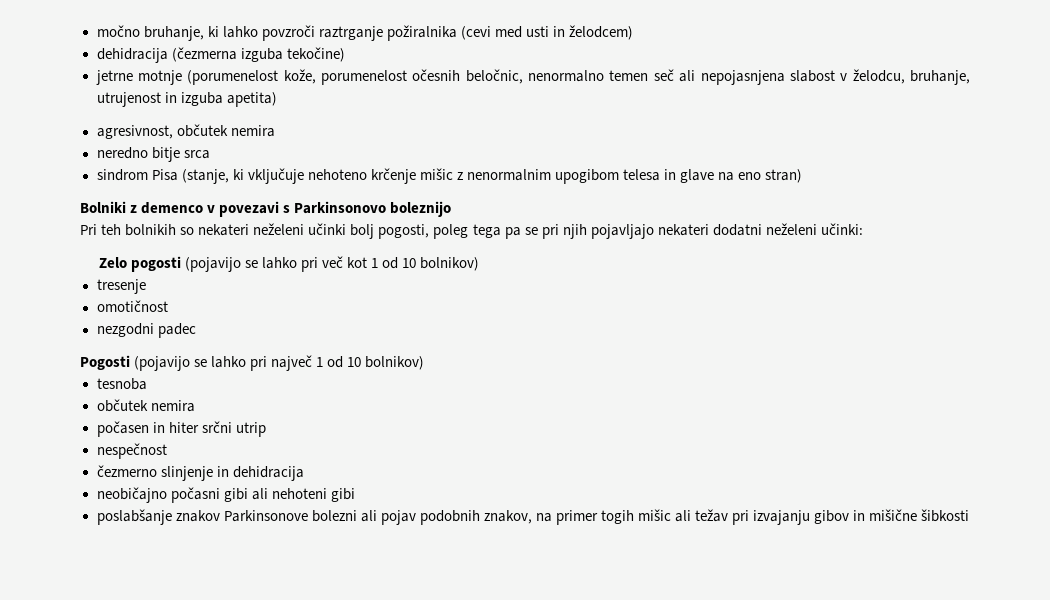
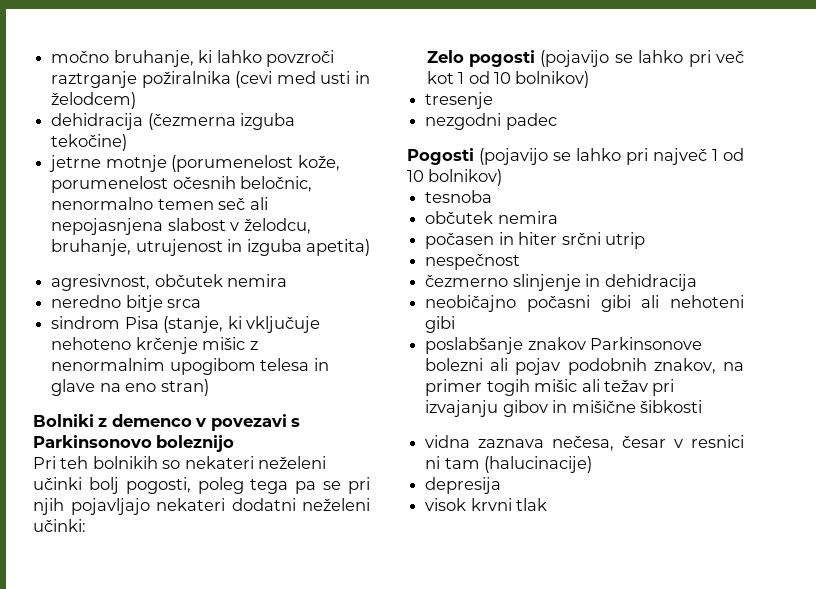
[96,300,168,312] // omotičnost -> (494, 100) none
(970, 515) none -> [425,435,744,451] [425,456,593,473] [425,477,502,494] [425,498,548,511] // vidna zaznava nečesa, česar v resnici ni tam (halucinacije) // depresija // visok krvni tlak

